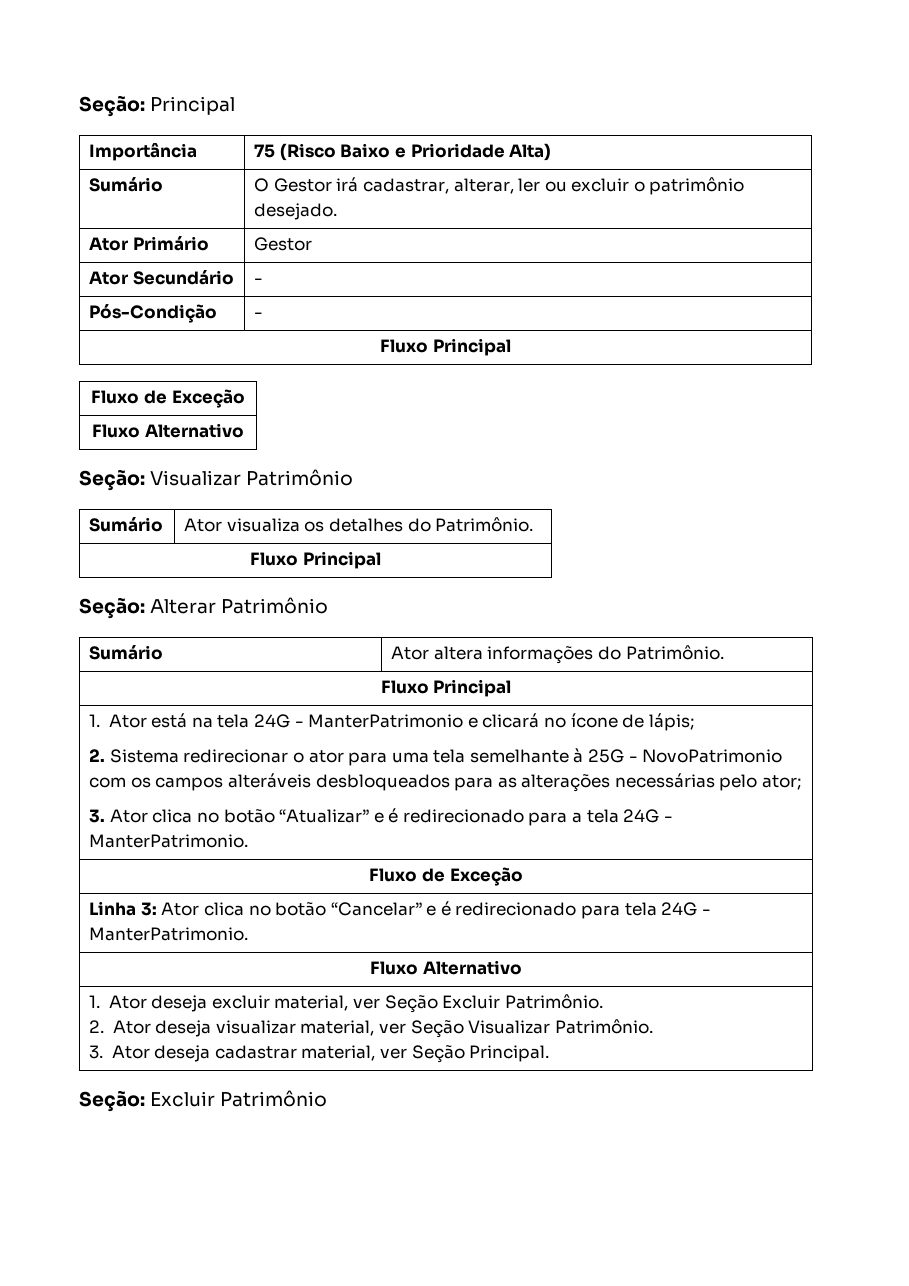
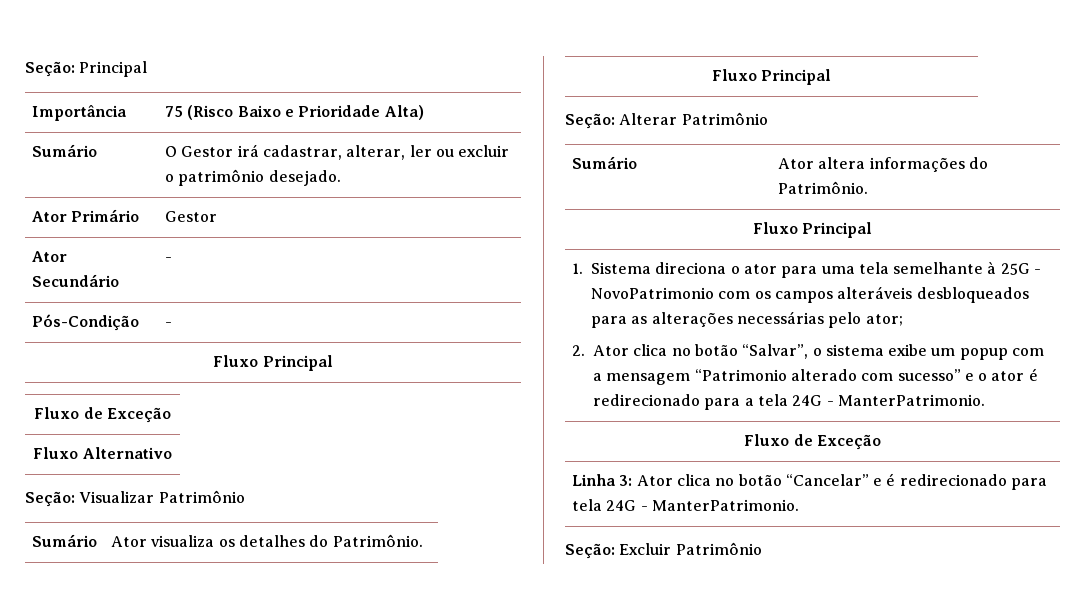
[108,713,694,731] [89,749,289,763] Ator está na tela 24G - ManterPatrimonio e clicará no ícone de lápis; // 2. Sistema redirecionar -> [590,262,727,274] Sistema direciona
[89,809,384,823] 3. Ator clica no botão “Atualizar” e -> [571,344,1045,360] [592,369,1025,385] 2. Ator clica no botão “Salvar”, o sistema exibe um popup com a mensagem “Patrimonio alterado com sucesso” e o ator
[370,960,522,975] [89,994,603,1013] [89,1019,653,1038] [89,1045,550,1063] // Fluxo Alternativo // 1. Ator deseja excluir material, ver Seção Excluir Patrimônio. // 2. Ator deseja visualizar material, ver Seção Visualizar Patrimônio. // 3. Ator deseja cadastrar material, ver Seção Principal. -> (799, 505) none

